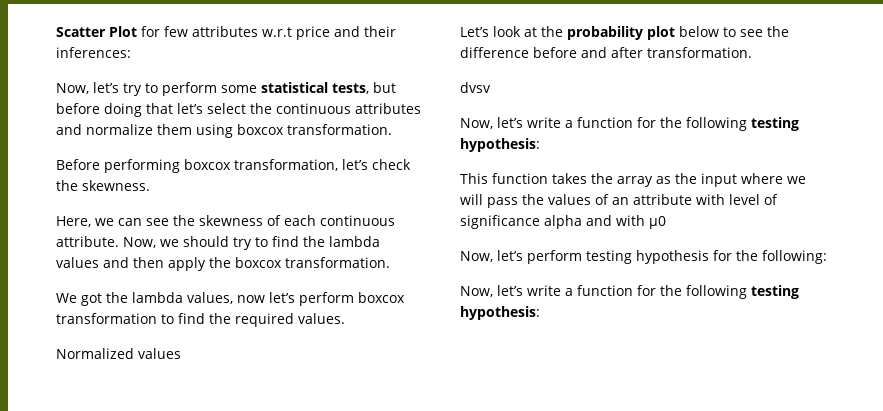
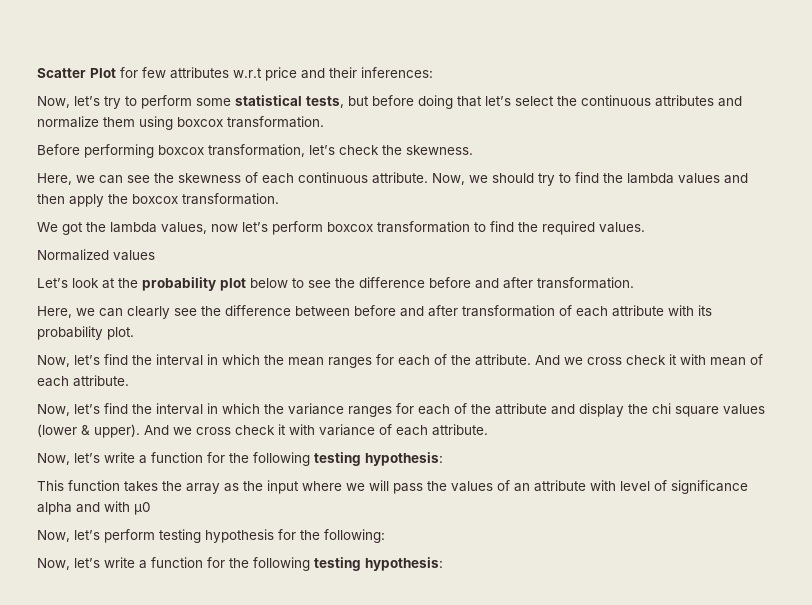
[460,82,491,93] dvsv -> [37,305,712,319] [37,326,134,340] [37,354,763,368] [37,375,129,387] [37,403,765,417] [37,424,488,438] Here, we can clearly see the difference between before and after transformation of each attribute with its probability plot. // Now, let’s find the interval in which the mean ranges for each of the attribute. And we cross check it with mean of each attribute. // Now, let’s find the interval in which the variance ranges for each of the attribute and display the chi square values (lower & upper). And we cross check it with variance of each attribute.

